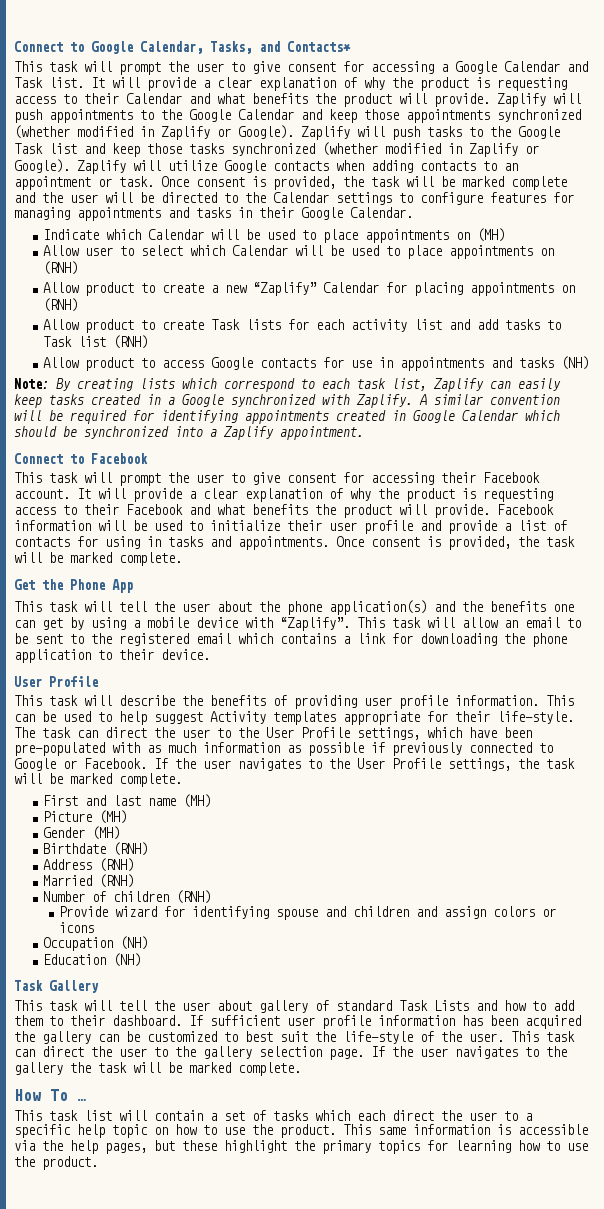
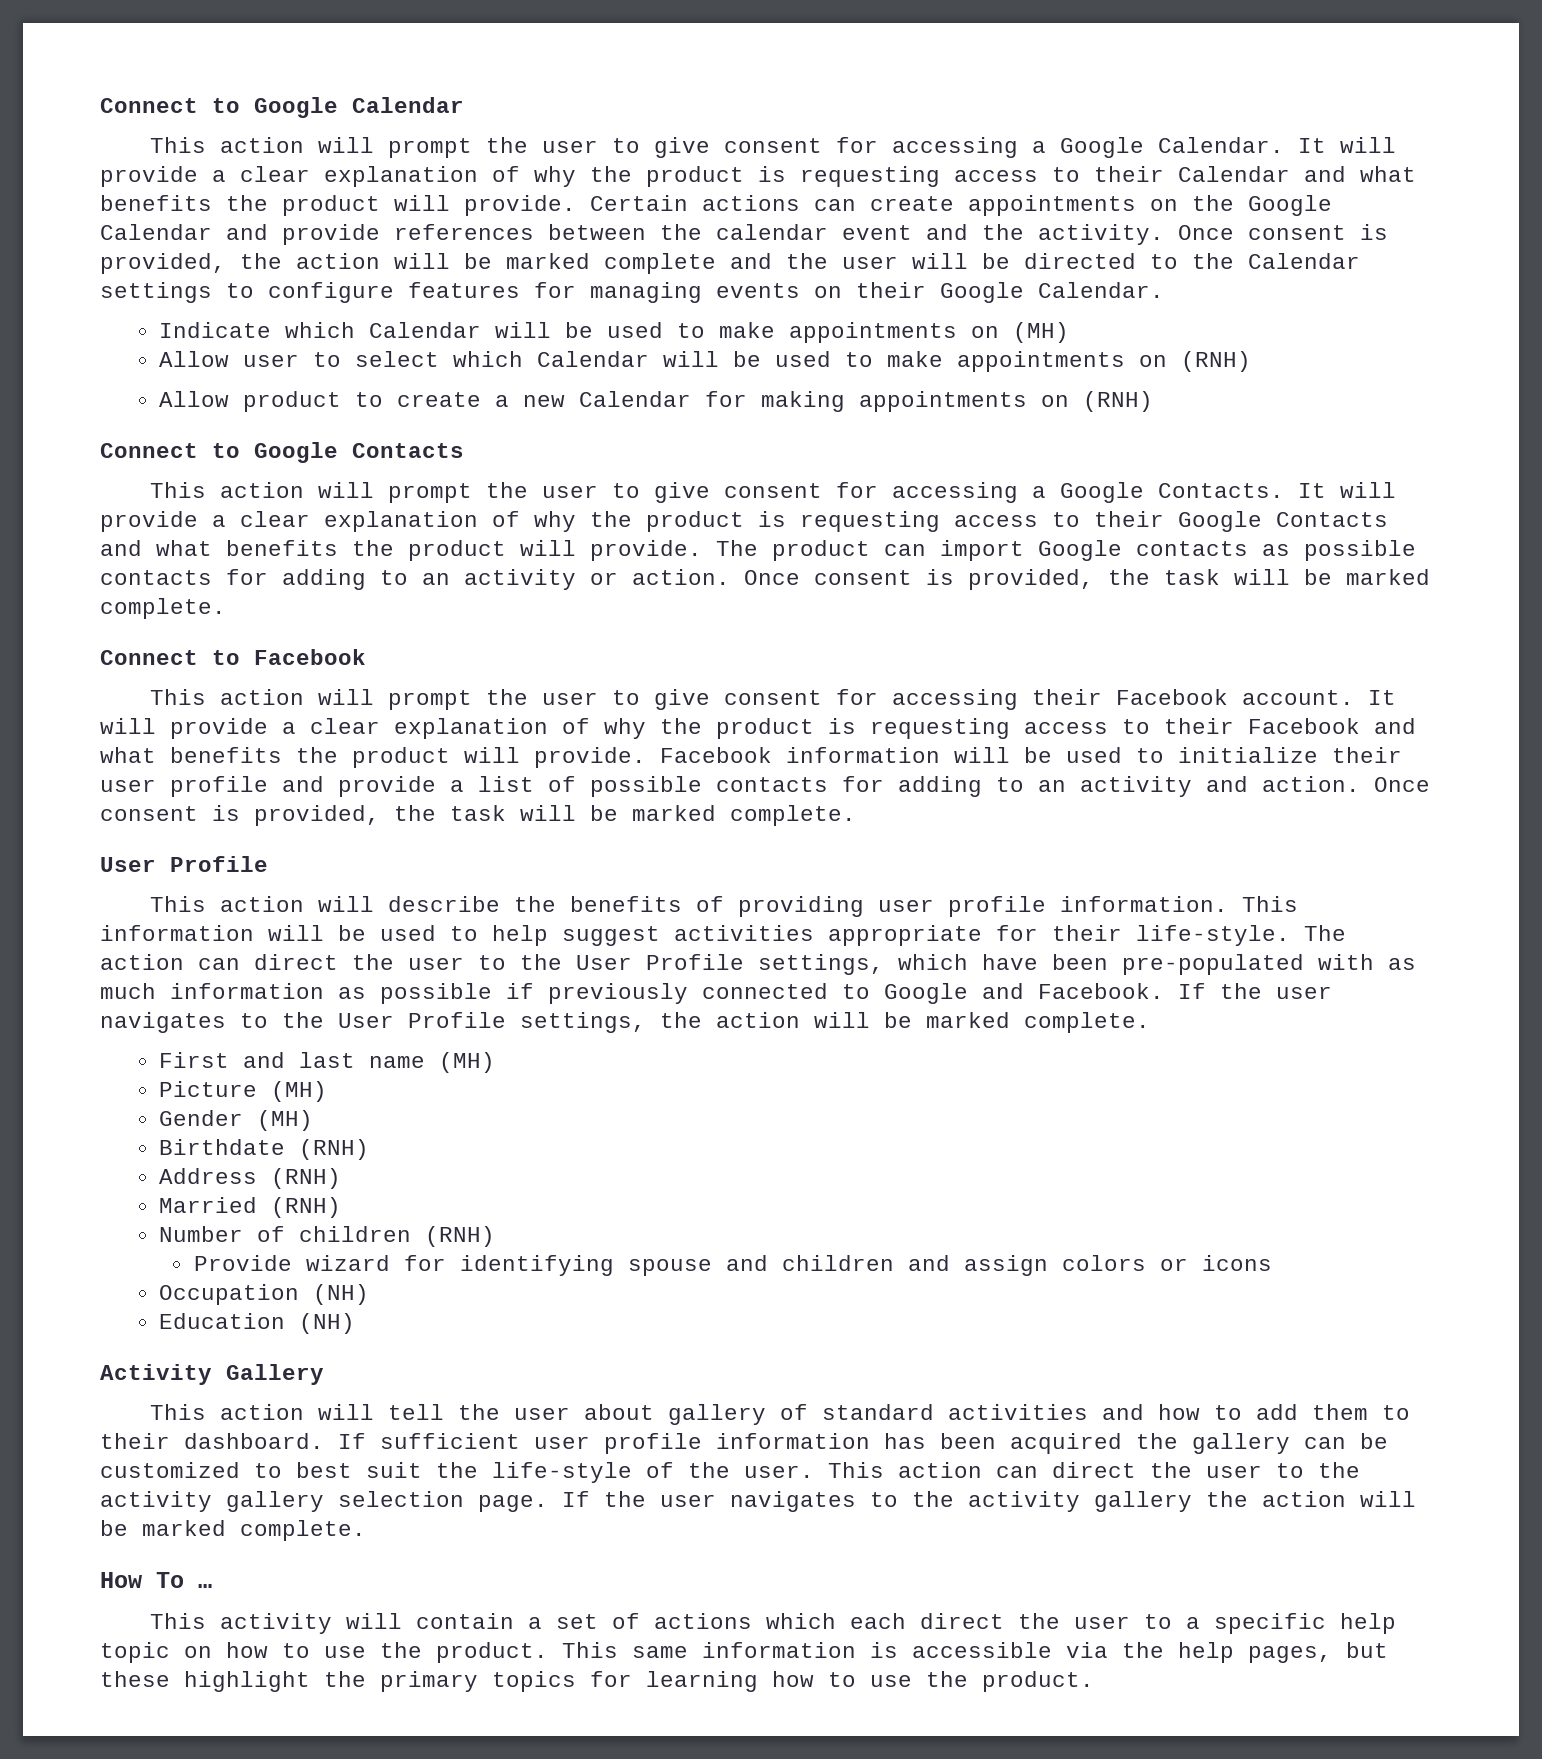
[14,41,351,54] [14,61,78,72] Connect to Google Calendar, Tasks, and Contacts* // This task -> [100,97,464,118] [150,137,305,153] Connect to Google Calendar // This action
[504,61,588,72] [14,77,84,88] Calendar and Task list. -> [1158,137,1285,153] Calendar.
[497,93,581,107] [14,109,581,123] [14,125,560,140] [14,142,539,157] [14,159,518,174] [14,176,400,190] Zaplify will push appointments to the Google Calendar and keep those appointments synchronized (whether modified in Zaplify or Google). Zaplify will push tasks to the Google Task list and keep those tasks synchronized (whether modified in Zaplify or Google). Zaplify will utilize Google contacts when adding contacts to an appointment or task. Once consent is provided, the task -> [590,195,1332,216] [100,224,1388,245] [100,253,380,274] Certain actions can create appointments on the Google Calendar and provide references between the calendar event and the activity. Once consent is provided, the action
[77,207,252,221] appointments and tasks in -> [716,283,842,298] events on
[322,229,358,243] place -> [719,322,776,338] make
[406,245,442,259] place -> [887,351,944,367] make
[252,282,317,296] “Zaplify” -> (566, 401) none
[413,282,575,296] [42,298,78,312] [42,319,561,333] [42,335,148,349] [42,356,589,371] [14,378,561,392] [14,394,560,408] [14,410,560,424] [14,426,364,440] placing appointments on (RNH) // Allow product to create Task lists for each activity list and add tasks to Task list (RNH) // Allow product to access Google contacts for use in appointments and tasks (NH) // Note: By creating lists which correspond to each task list, Zaplify can easily keep tasks created in a Google synchronized with Zaplify. A similar convention will be required for identifying appointments created in Google Calendar which should be synchronized into a Zaplify appointment. -> [761,391,1154,412] [100,442,464,463] [150,482,1397,503] [100,511,1388,532] [100,540,1416,561] [100,569,1430,590] [100,598,226,619] making appointments on (RNH) // Connect to Google Contacts // This action will prompt the user to give consent for accessing a Google Contacts. It will provide a clear explanation of why the product is requesting access to their Google Contacts and what benefits the product will provide. The product can import Google contacts as possible contacts for adding to an activity or action. Once consent is provided, the task will be marked complete.
[49,472,78,483] task -> [220,689,305,705] action
[14,536,329,550] contacts for using in tasks and appointments. -> [590,776,1360,797] possible contacts for adding to an activity and action.
[14,579,133,593] [14,600,574,615] [14,617,581,631] [14,633,567,647] [14,649,210,663] // Get the Phone App // This task will tell the user about the phone application(s) and the benefits one can get by using a mobile device with “Zaplify”. This task will allow an email to be sent to the registered email which contains a link for downloading the phone application to their device. -> (856, 815) none
[49,695,78,706] task -> [220,896,305,912] action
[14,714,35,722] can -> [100,925,324,941] information will
[210,711,336,725] Activity templates -> [674,925,814,941] activities
[42,727,71,738] task -> [100,954,184,970] action
[63,760,77,769] or -> [982,983,1024,999] and
[546,758,575,769] task -> [716,1012,800,1028] action
[14,980,43,991] Task -> [100,1364,212,1385] Activity
[49,1000,78,1011] task -> [220,1404,305,1420] action
[399,1000,469,1011] Task Lists -> [948,1404,1089,1420] activities
[546,1031,575,1042] [14,1046,196,1057] task can direct the user to the -> [898,1462,1360,1478] [100,1491,212,1512] action can direct the user to the activity
(567, 1051) none -> [968,1491,1080,1512] activity
[98,1062,127,1073] task -> [1262,1491,1346,1507] action
[49,1110,112,1121] task list -> [220,1613,333,1634] activity
[273,1110,308,1121] tasks -> [654,1613,753,1629] actions

